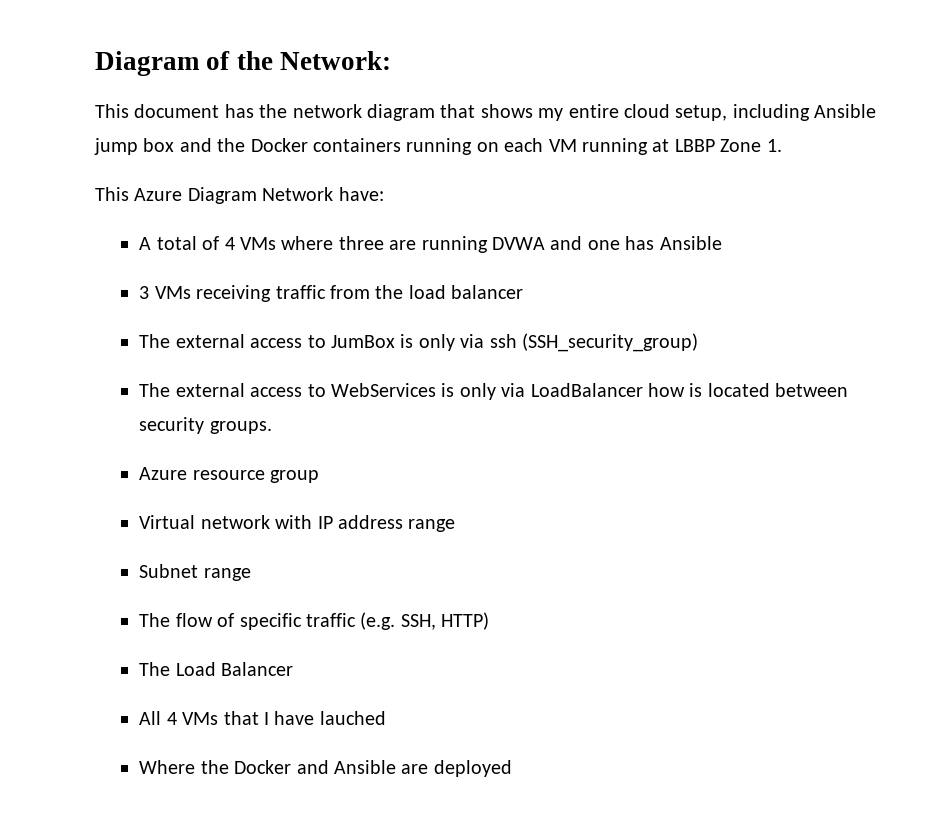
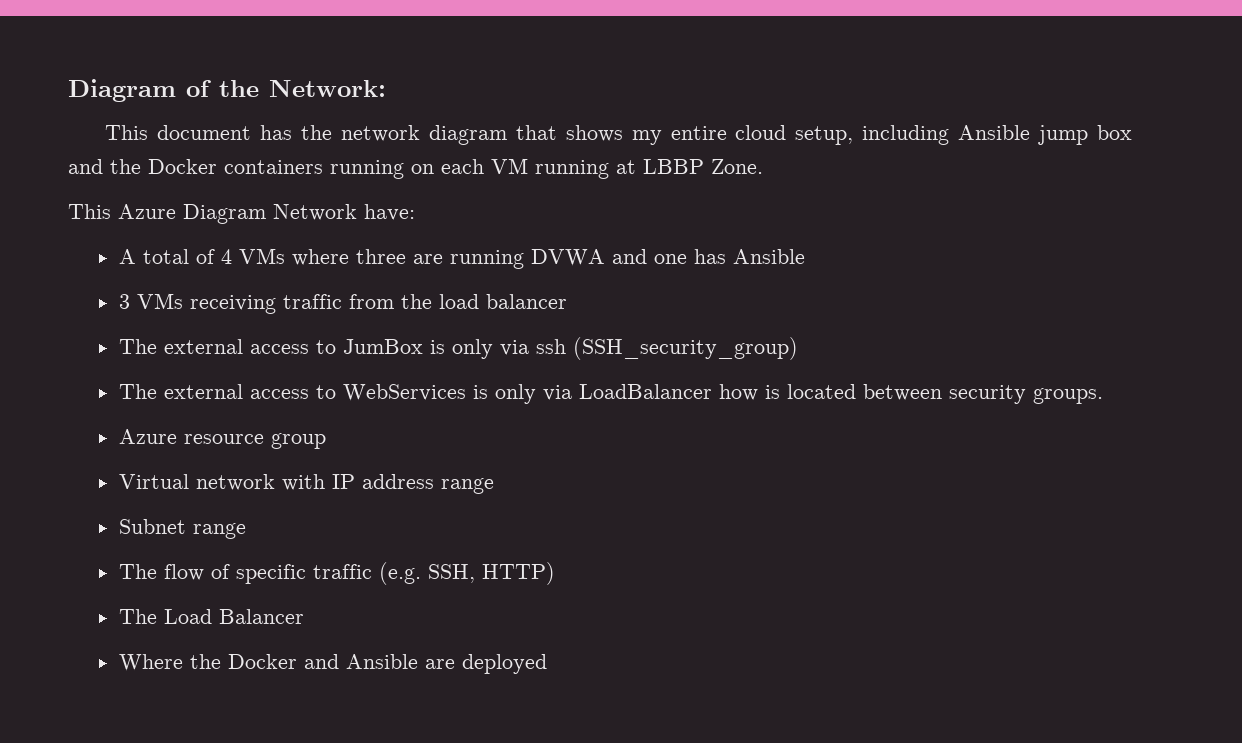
[720,139,782,152] Zone 1. -> [711,159,763,174] Zone.
[139,711,386,725] // All 4 VMs that I have lauched -> (304, 616) none

